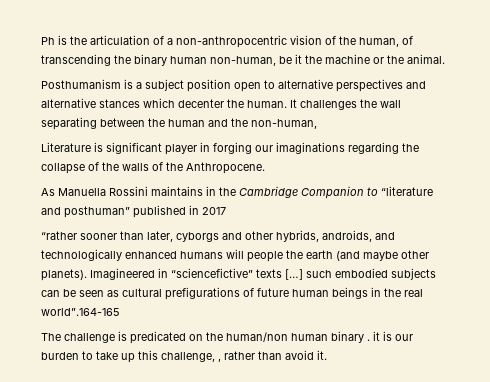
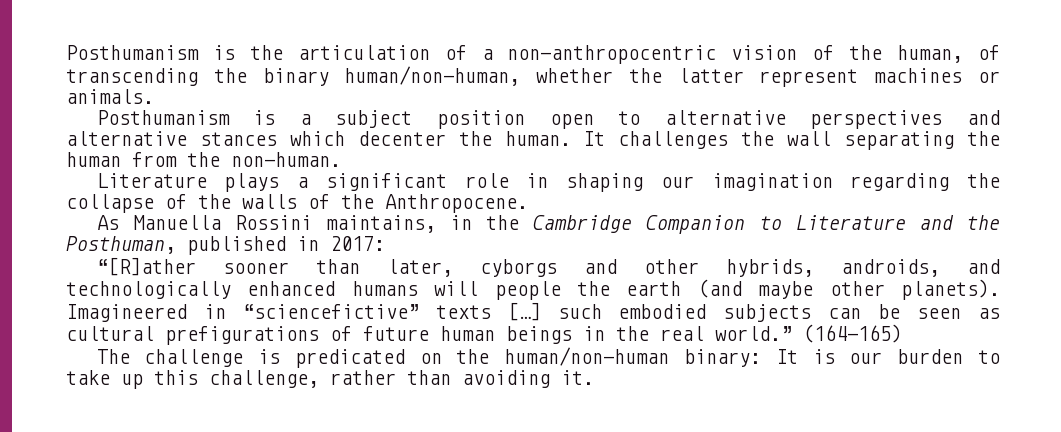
[41,37,55,45] Ph -> [66,45,199,60] Posthumanism
[170,54,445,66] human non-human, be it the machine or the animal. -> [344,66,1001,87] [66,89,154,104] human/non-human, whether the latter represent machines or animals.
[100,118,145,127] between -> (955, 140) none
[208,118,317,129] [41,142,345,155] and the non-human, // Literature is significant player in forging our imaginations -> [132,152,341,167] [96,173,833,192] from the non-human. // Literature plays a significant role in shaping our imagination
[151,186,203,196] maintains -> [325,215,436,233] maintains,
[381,186,433,196] [41,205,226,218] [41,231,77,240] “literature and posthuman” published in 2017 // “rather -> [795,215,1000,230] [66,236,385,255] [96,257,196,276] Literature and the Posthuman, published in 2017: // “[R]ather
[41,308,120,316] world”.164-165 -> [715,324,902,343] world.” (164-165)
[226,331,380,343] human/non human binary . it -> [504,347,798,367] human/non-human binary: It
[218,358,221,362] , -> (319, 379) none
[285,350,314,360] avoid -> [462,370,550,388] avoiding

